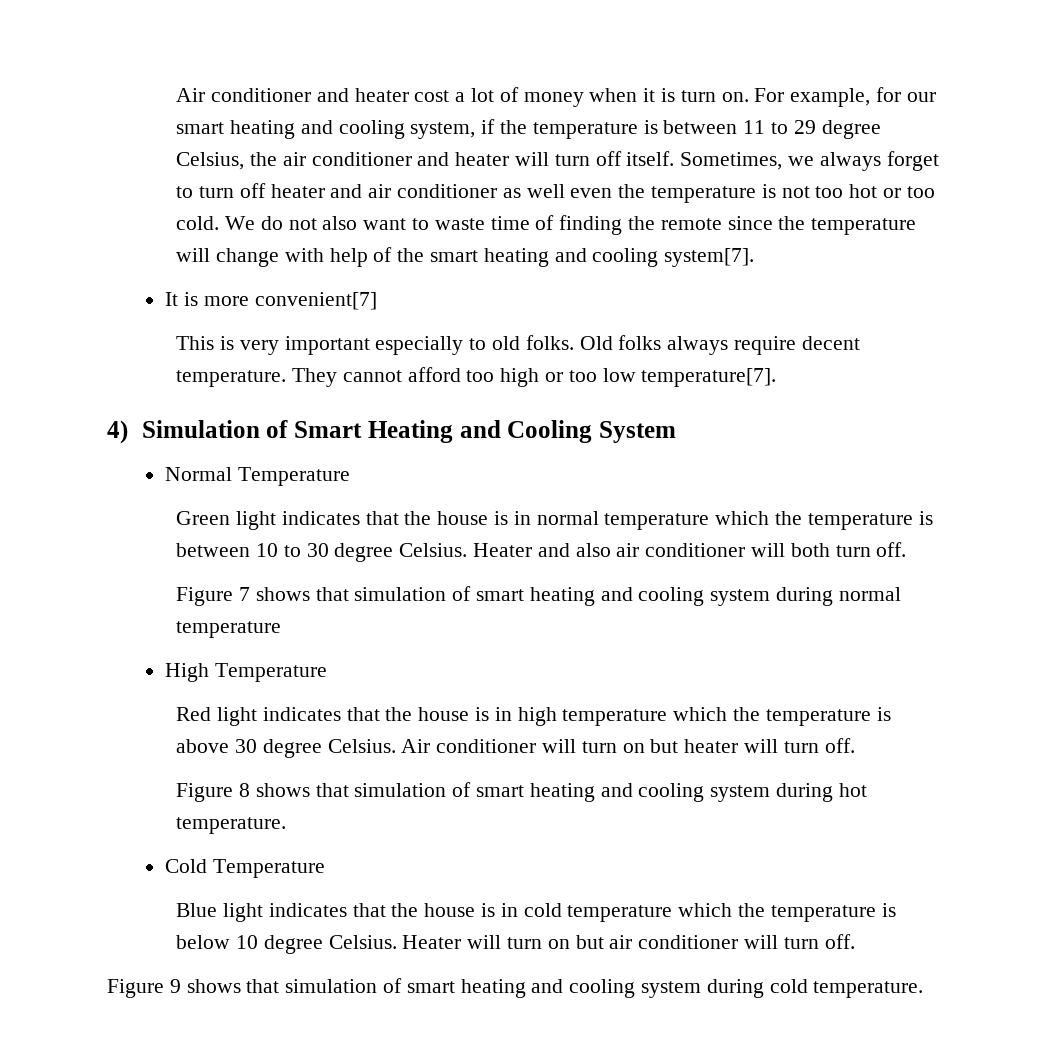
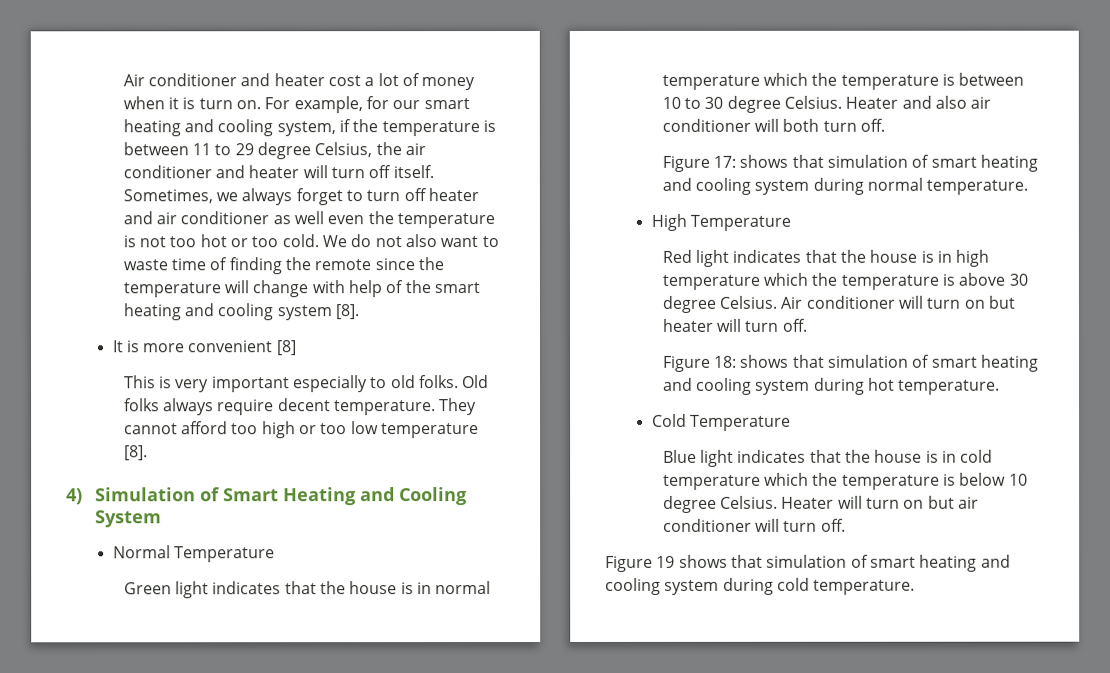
[664,248,755,267] system[7]. -> [276,304,360,321] system [8].
[254,292,377,310] convenient[7] -> [188,340,297,356] convenient [8]
[641,368,777,387] temperature[7]. -> [381,423,480,439] [123,445,148,461] temperature [8].
[238,587,250,601] 7 -> [713,155,737,168] 17:
[176,621,282,638] temperature -> [926,179,1029,195] temperature.
[238,783,250,797] 8 -> [714,355,738,368] 18:
[169,979,181,993] 9 -> [656,555,676,568] 19

